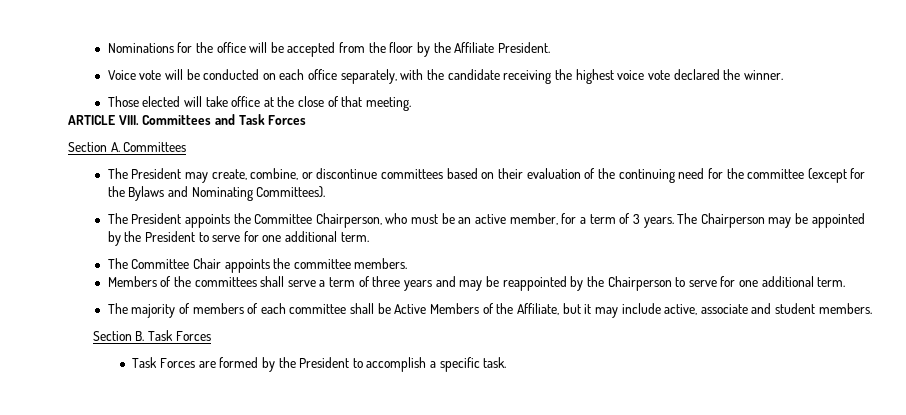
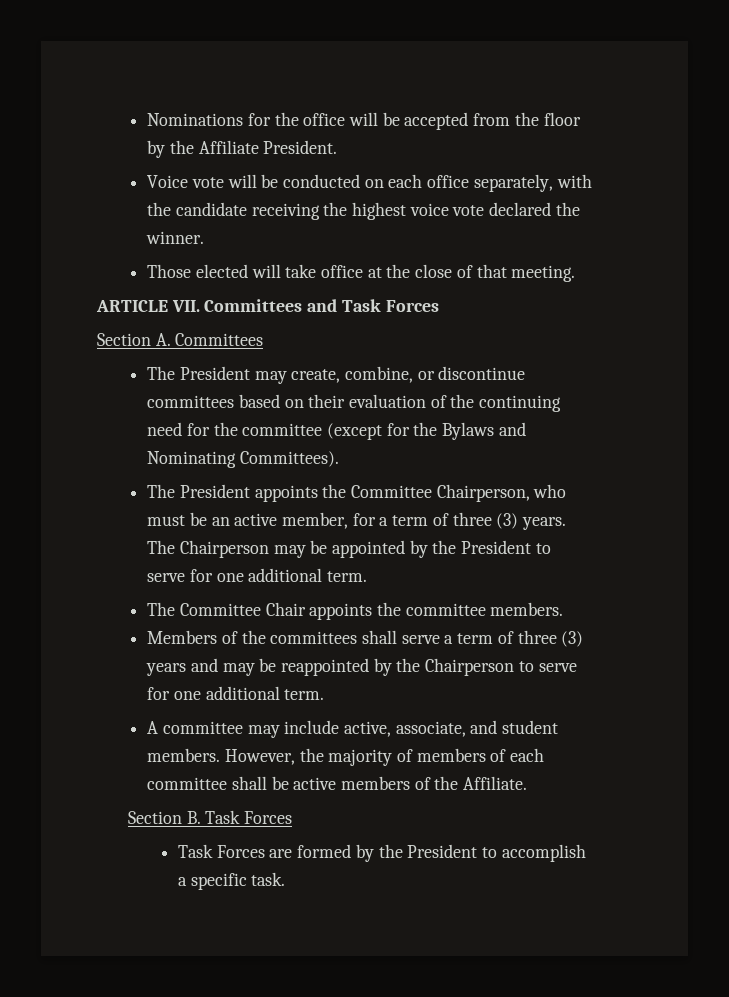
[118,115,139,125] VIII. -> [171,300,200,312] VII.
[632,214,640,224] 3 -> [452,512,519,529] three (3)
(401, 281) none -> [561,631,584,647] (3)
[107,303,128,314] The -> [147,720,559,738] [147,748,324,765] A committee may include active, associate, and student members. However, the
[394,303,872,318] Active Members of the Affiliate, but it may include active, associate and student members. -> [293,776,528,790] active members of the Affiliate.

